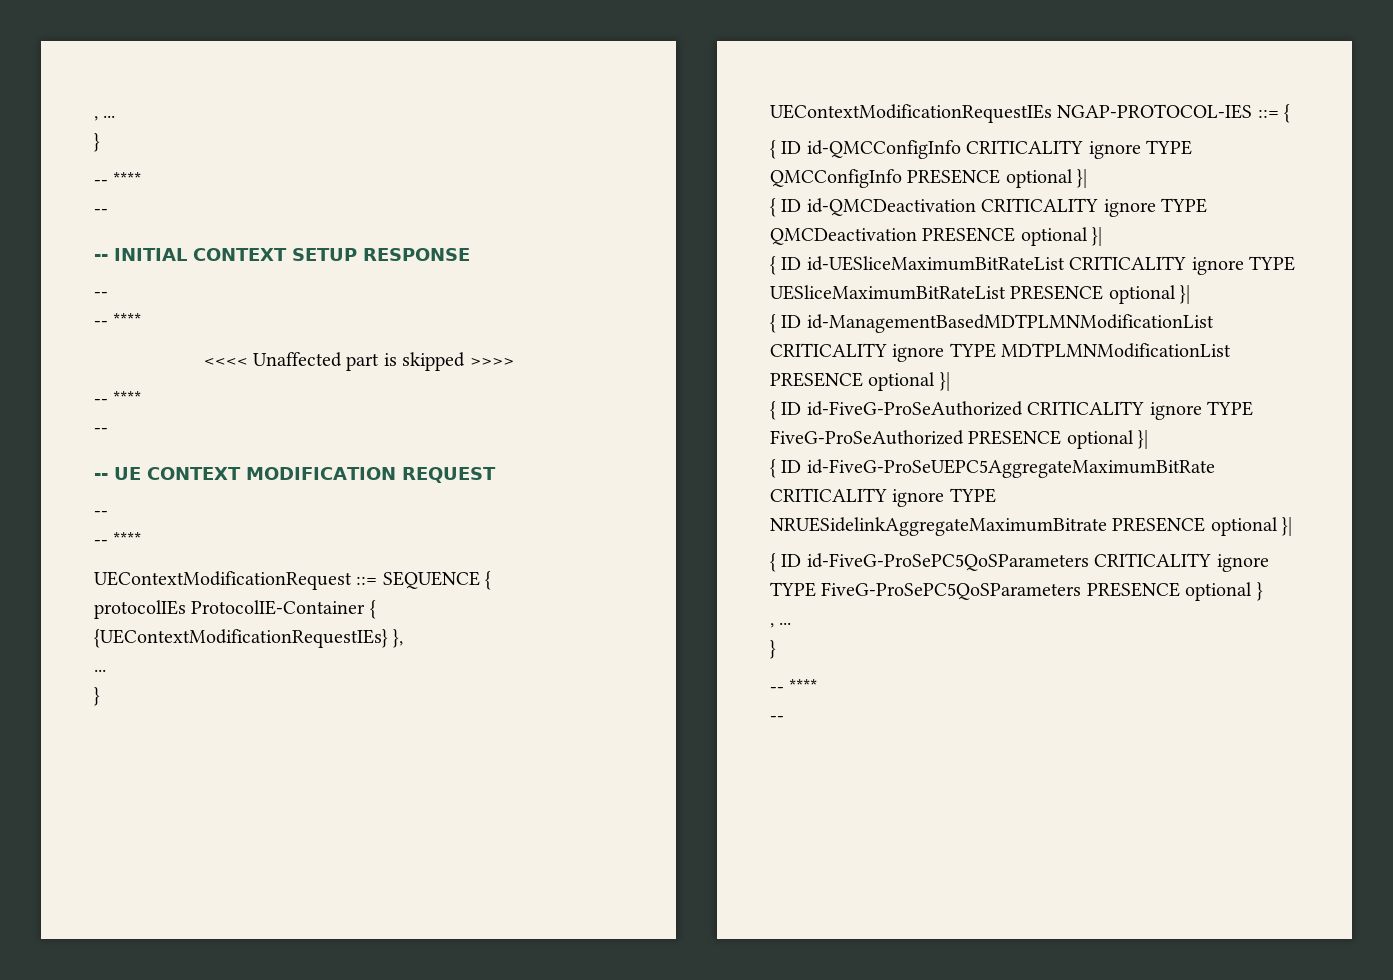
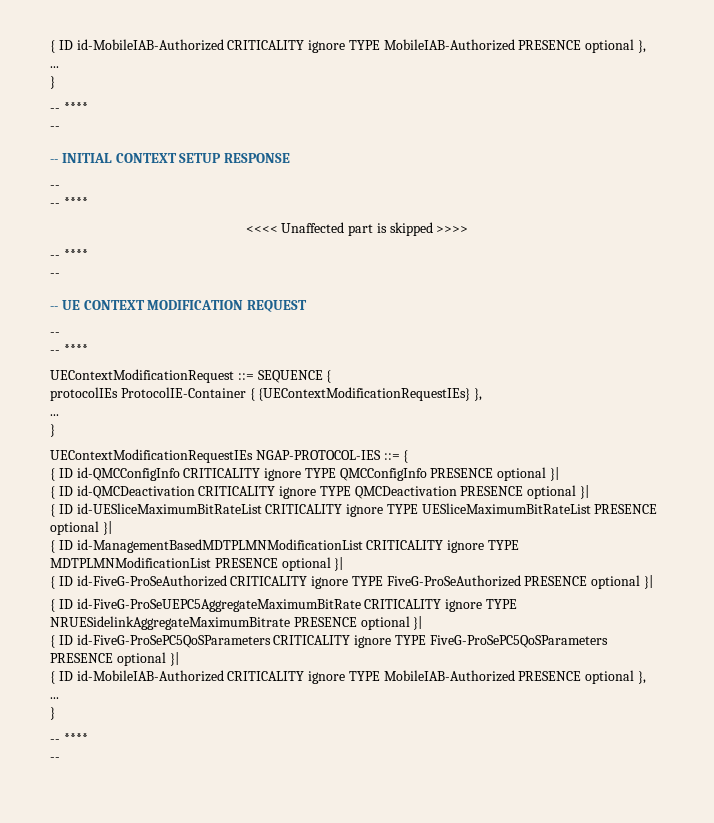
[94,116,98,121] , -> [50,39,647,53] { ID id-MobileIAB-Authorized CRITICALITY ignore TYPE MobileIAB-Authorized PRESENCE optional }, //
[1256,582,1263,601] [770,623,774,628] } // , -> [169,652,179,666] [50,670,647,684] }| // { ID id-MobileIAB-Authorized CRITICALITY ignore TYPE MobileIAB-Authorized PRESENCE optional }, //

